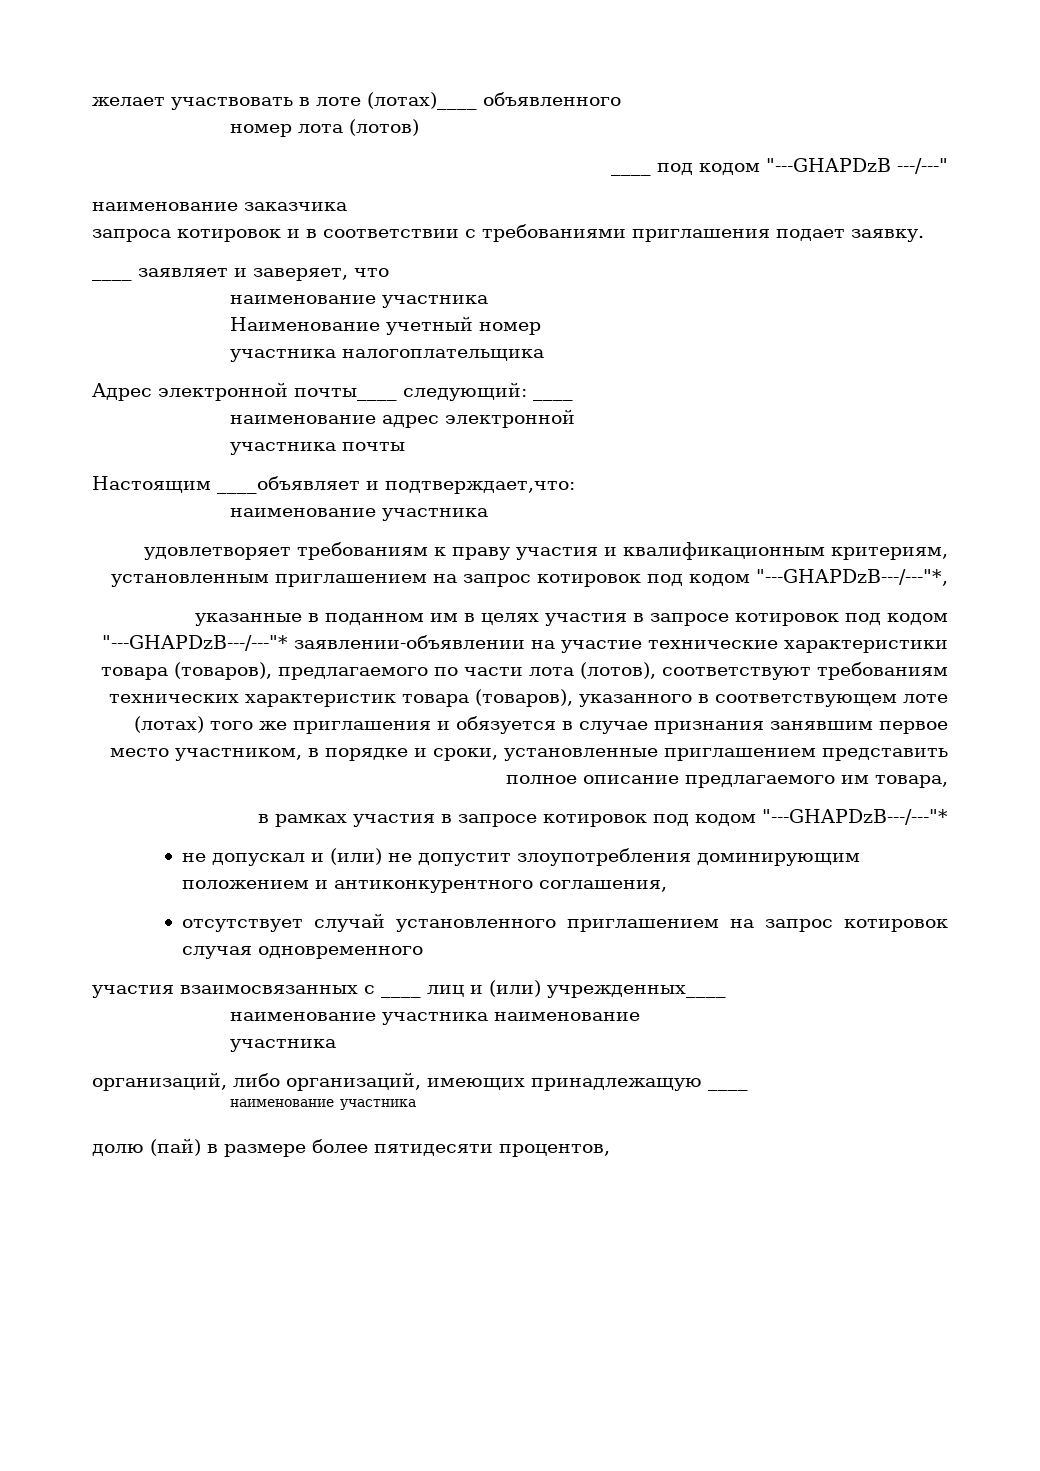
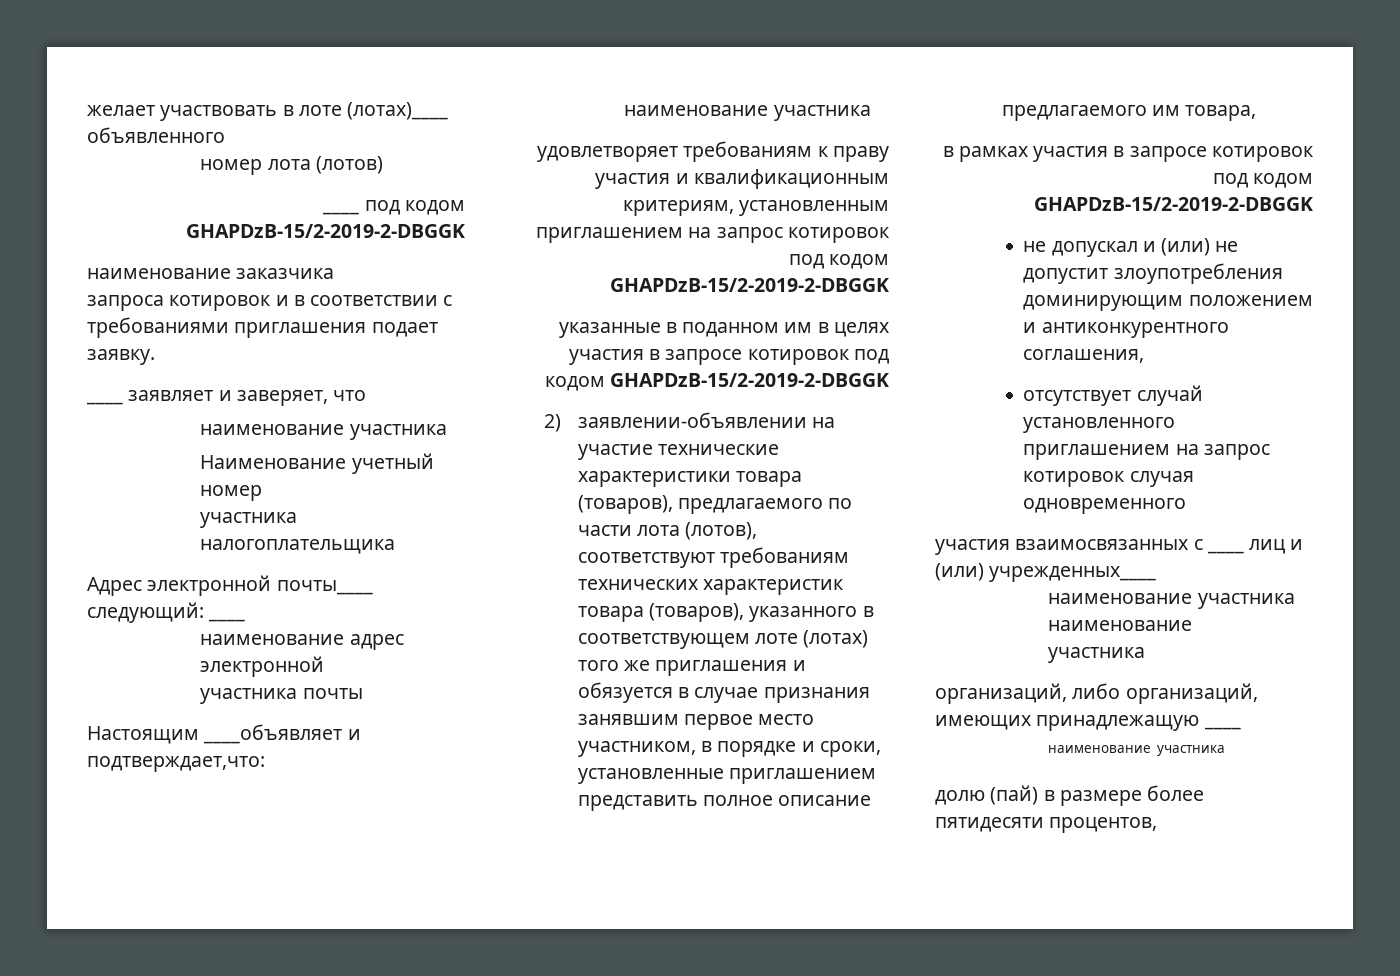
[766,158,948,174] "---GHAPDzB ---/---" -> [186,224,465,238] GHAPDzB-15/2-2019-2-DBGGK
[756,569,948,586] "---GHAPDzB---/---"*, -> [610,278,889,292] GHAPDzB-15/2-2019-2-DBGGK
[102,635,288,651] "---GHAPDzB---/---"* -> [610,373,889,387] [544,414,562,432] GHAPDzB-15/2-2019-2-DBGGK // 2)
[762,809,948,825] "---GHAPDzB---/---"* -> [1034,197,1313,211] GHAPDzB-15/2-2019-2-DBGGK

